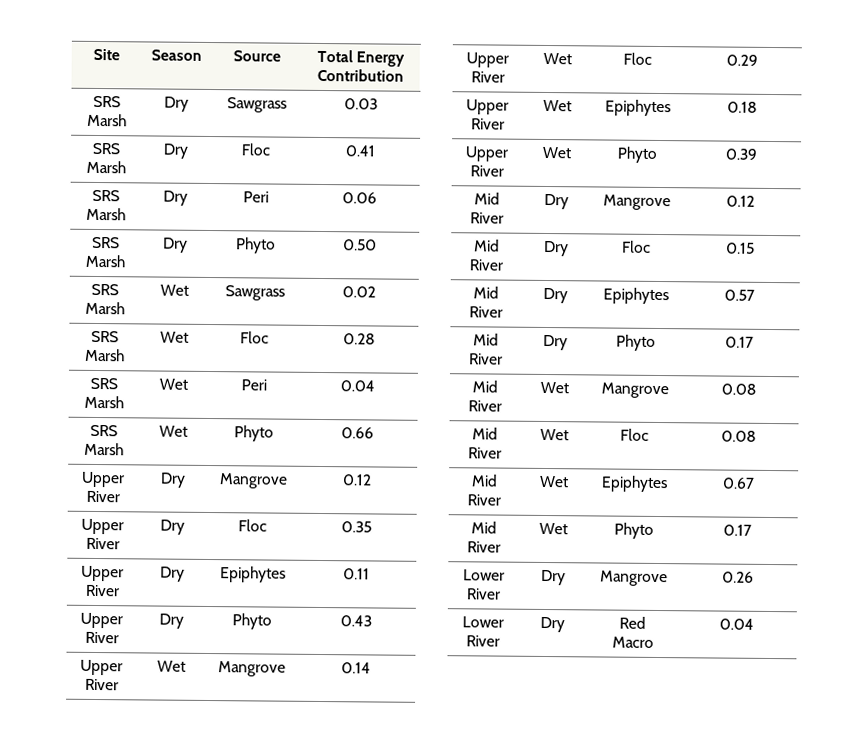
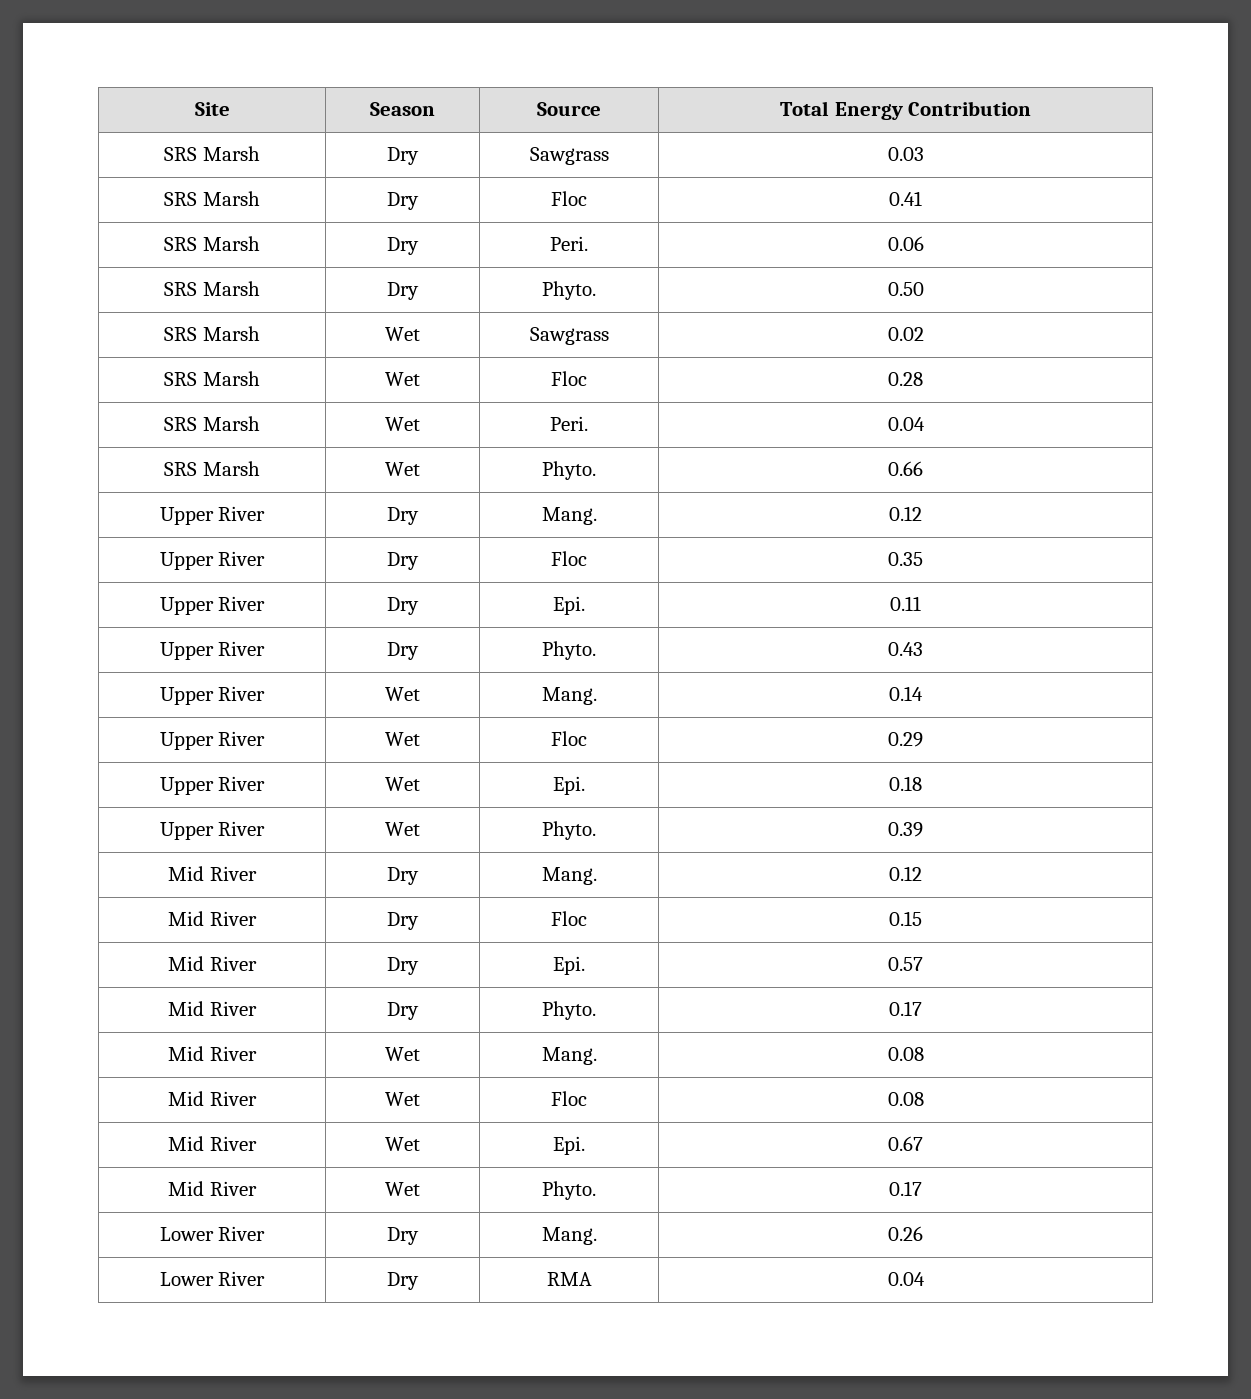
[242,191,269,203] Peri -> [550,236,588,251] Peri.
[235,237,276,254] Phyto -> [542,281,596,300] Phyto.
[240,379,267,391] Peri -> [550,416,588,431] Peri.
[233,425,274,442] Phyto -> [542,461,596,480] Phyto.
[218,473,288,489] Mangrove -> [541,507,597,525] Mang.
[219,566,286,583] Epiphytes -> [553,596,585,615] Epi.
[231,613,272,630] Phyto -> [542,641,596,660] Phyto.
[217,661,286,677] Mangrove -> [541,687,597,705] Mang.
[604,99,671,117] Epiphytes -> [553,776,585,795] Epi.
[616,146,657,163] Phyto -> [542,821,596,840] Phyto.
[602,194,671,211] Mangrove -> [541,867,597,885] Mang.
[602,287,669,305] Epiphytes -> [553,956,585,975] Epi.
[615,334,656,351] Phyto -> [542,1001,596,1020] Phyto.
[600,382,669,399] Mangrove -> [541,1047,597,1065] Mang.
[600,475,668,493] Epiphytes -> [553,1136,585,1155] Epi.
[613,522,654,539] Phyto -> [542,1181,596,1200] Phyto.
[599,570,668,587] Mangrove -> [541,1227,597,1245] Mang.
[619,616,646,629] [611,636,654,648] Red Macro -> [546,1272,592,1286] RMA

